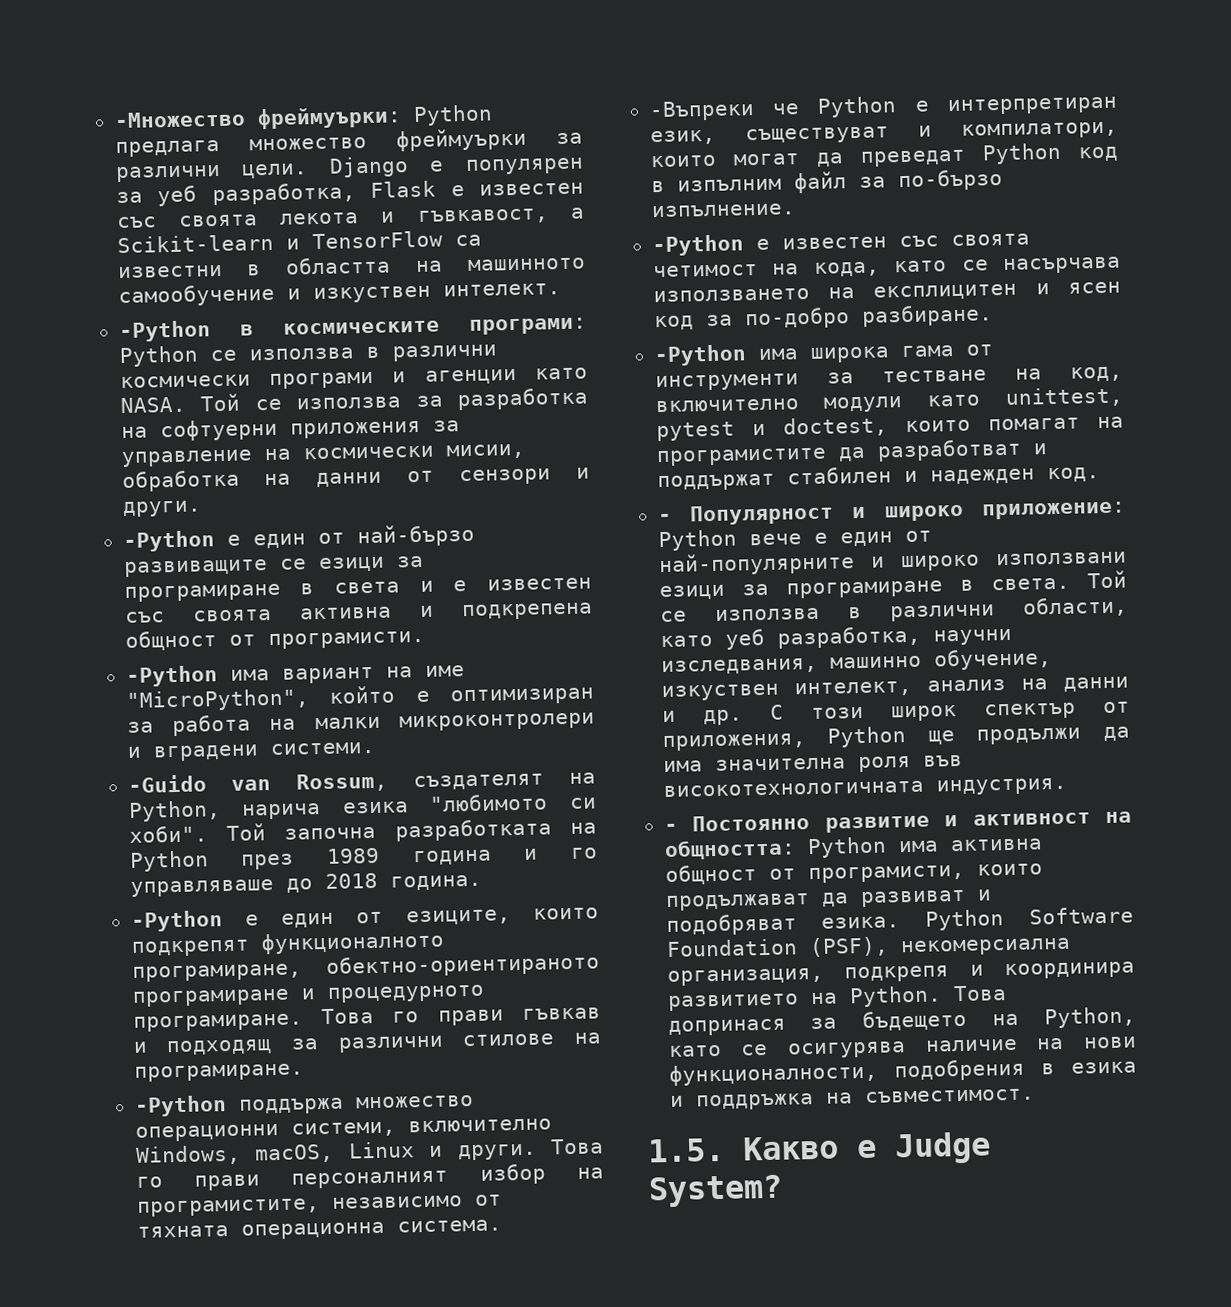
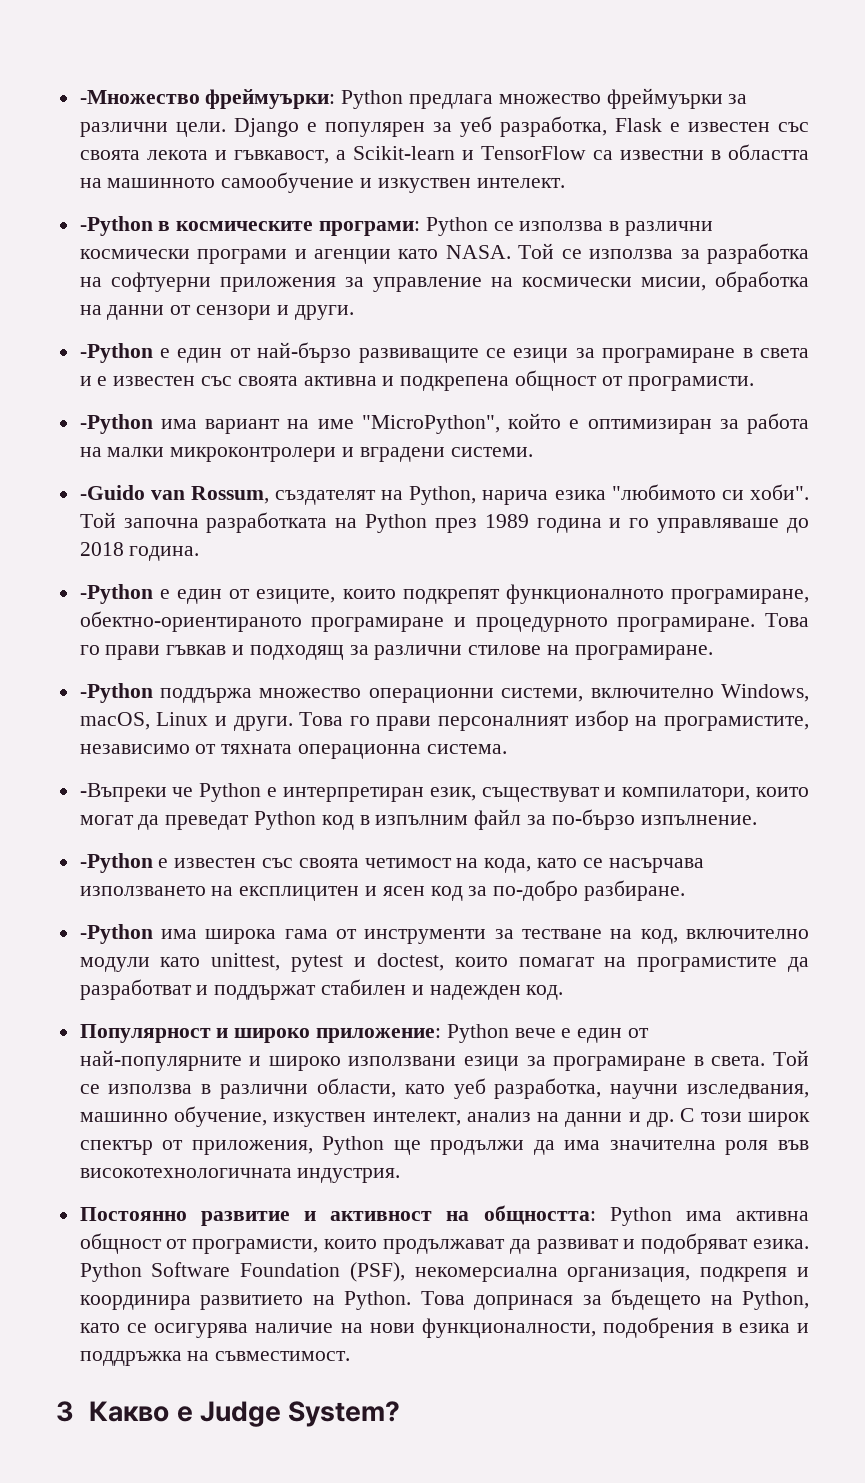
[657,513,672,523] - -> (564, 992) none
[663,823,678,833] - -> (401, 1175) none
[647,1137,725,1163] 1.5. -> [56,1401,74,1422] 3

